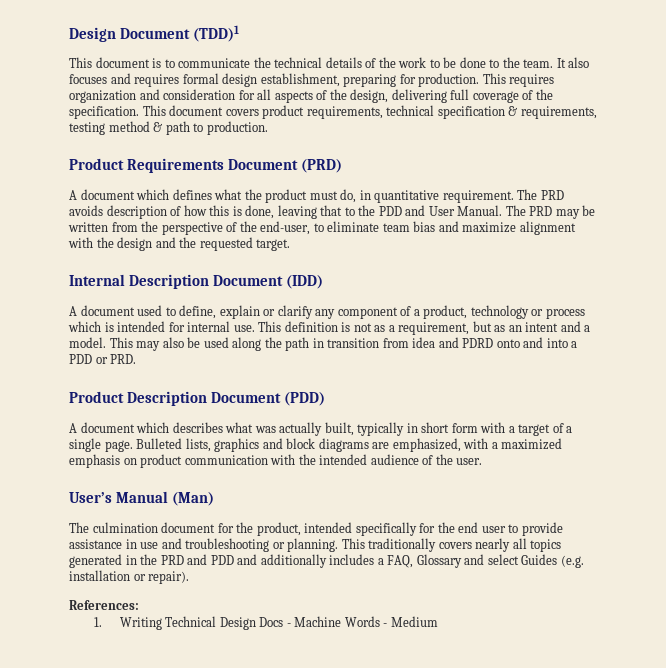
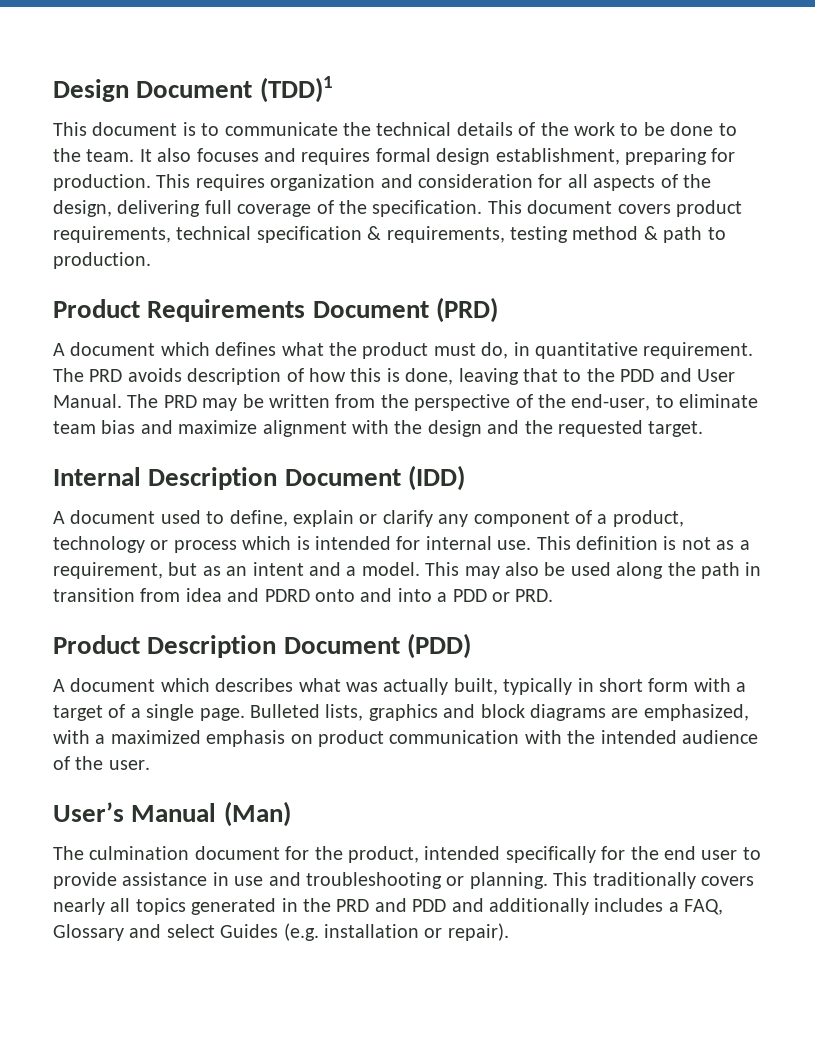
[69,600,139,610] [94,616,438,630] // References: // 1. Writing Technical Design Docs - Machine Words - Medium -> (509, 932) none

